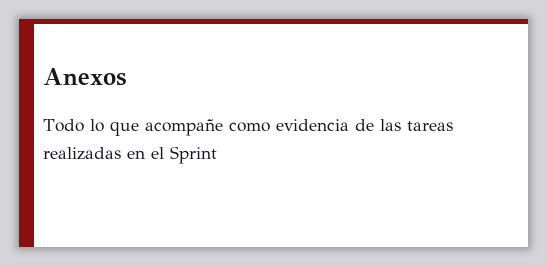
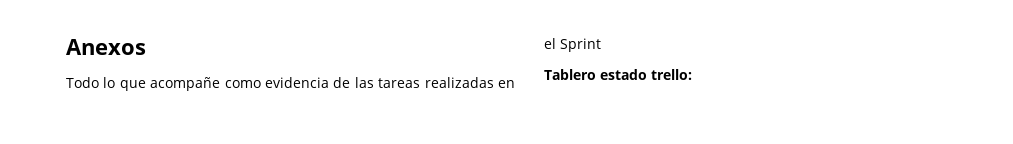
(217, 155) none -> [544,69,692,80] // Tablero estado trello:

